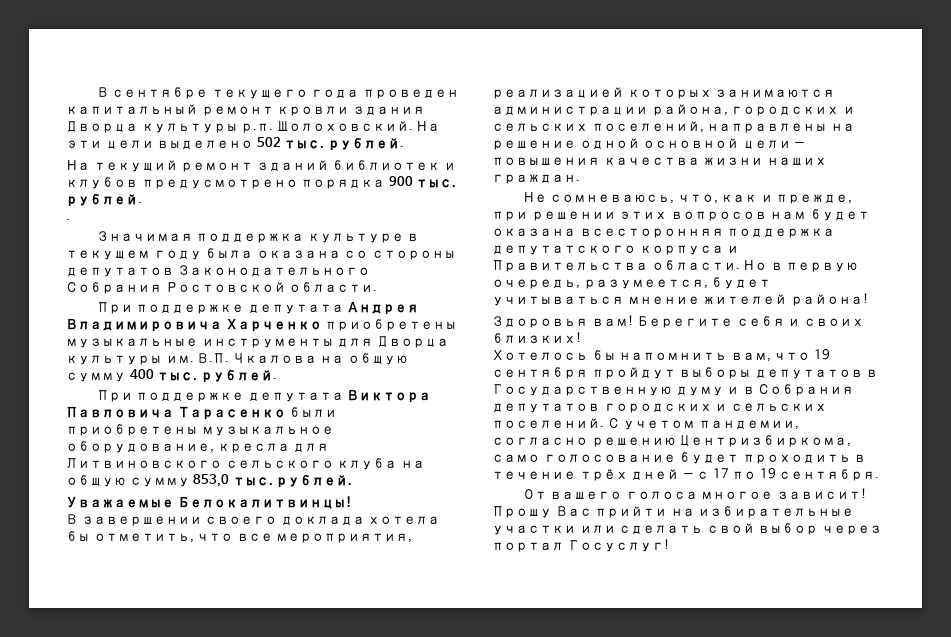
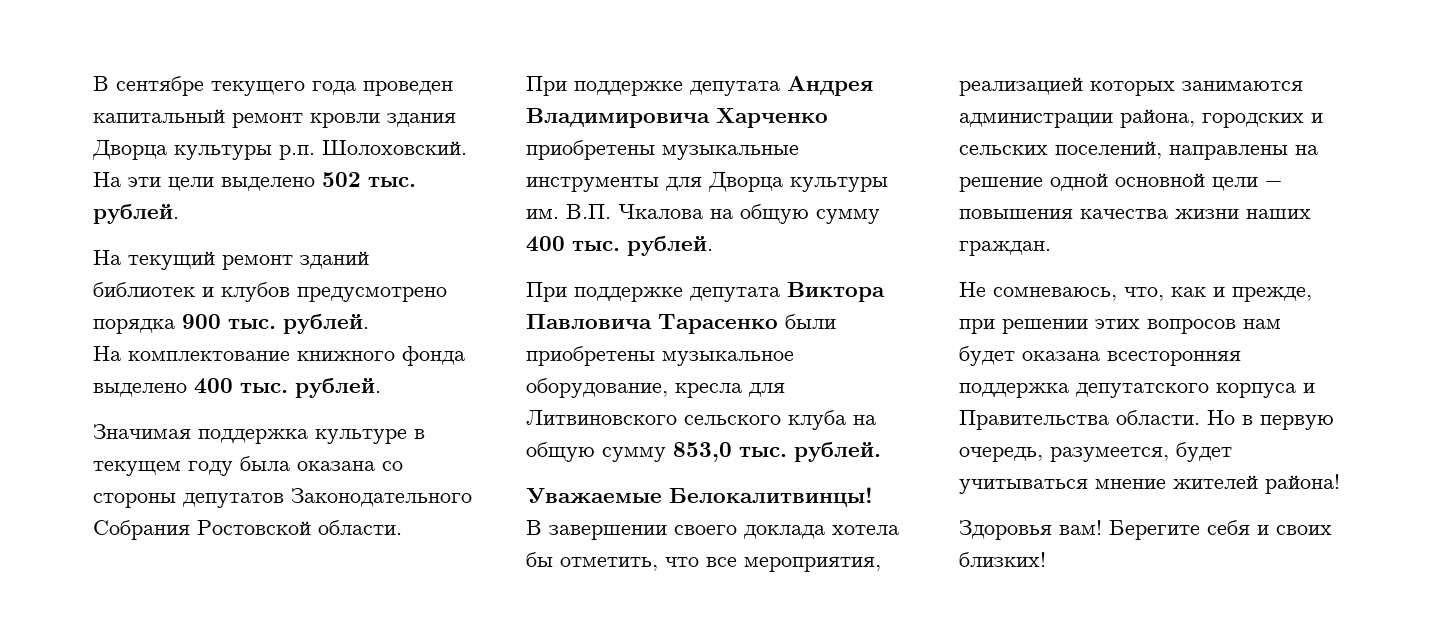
[66,219,70,220] . -> [93,346,465,366] [93,378,381,398] На комплектование книжного фонда выделено 400 тыс. рублей.
[492,349,830,362] [492,367,879,379] [492,384,855,396] [492,403,827,413] [492,418,799,430] [492,435,852,447] [492,452,867,464] [492,468,880,481] [522,488,867,500] [492,506,855,518] [492,523,882,535] [492,539,670,552] // Хотелось бы напомнить вам, что 19 сентября пройдут выборы депутатов в Государственную думу и в Собрания депутатов городских и сельских поселений. С учетом пандемии, согласно решению Центризбиркома, само голосование будет проходить в течение трёх дней − с 17 по 19 сентября. // От вашего голоса многое зависит! Прошу Вас прийти на избирательные участки или сделать свой выбор через портал Госуслуг! -> (1046, 559) none

